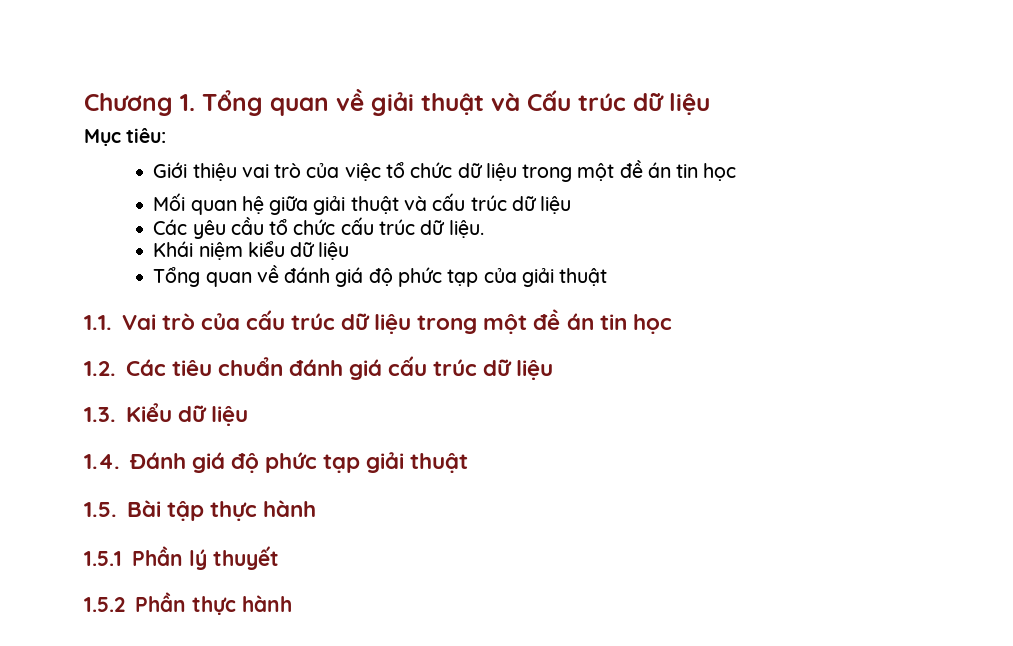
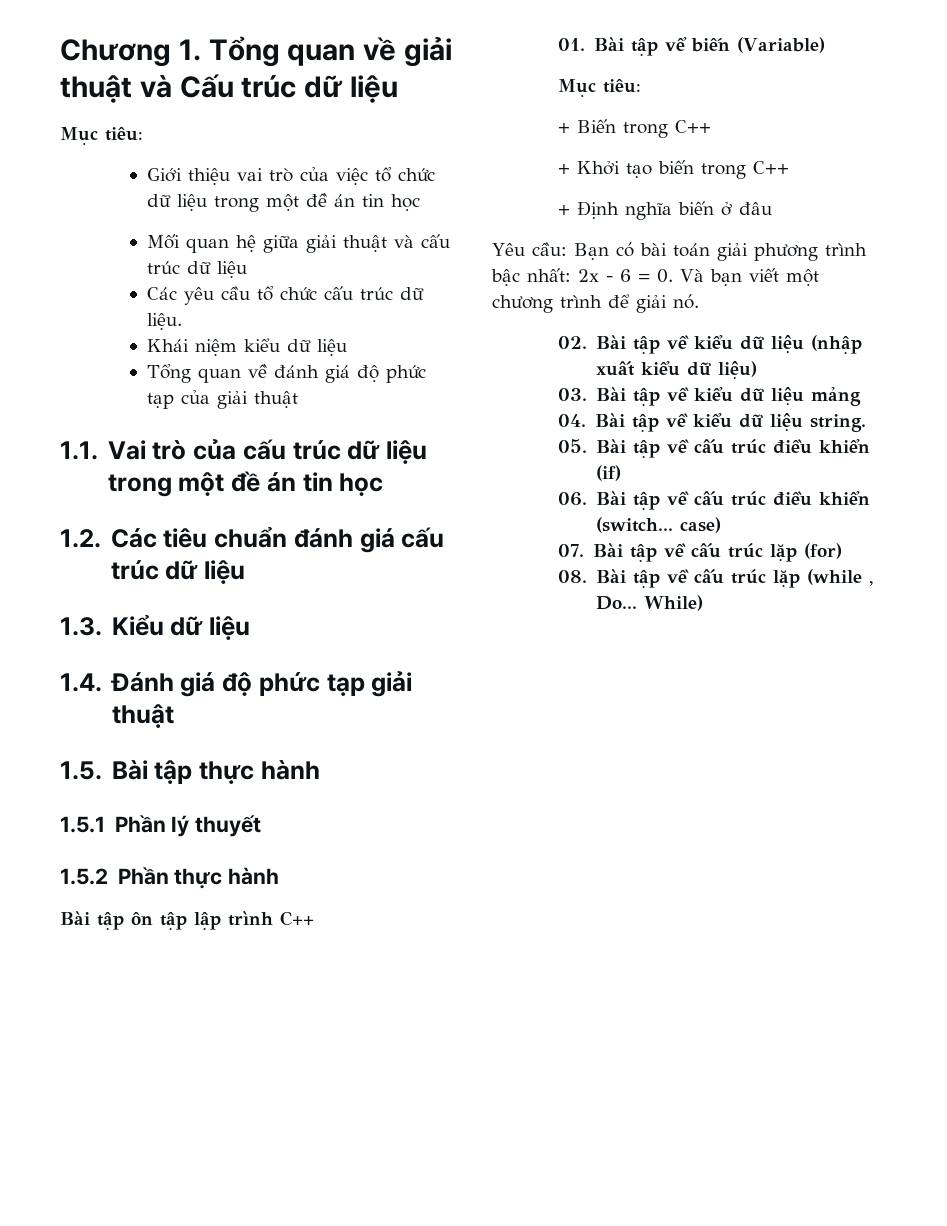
(292, 603) none -> [60,911,314,930] [557,37,826,56] [557,79,641,97] [557,119,711,138] [557,160,789,179] [557,201,772,220] [492,242,867,261] [491,268,819,287] [492,294,699,313] [557,335,863,354] [596,361,758,380] [557,387,862,406] [557,413,867,432] [557,439,871,458] [596,465,622,481] [557,491,871,510] [596,517,722,533] [557,543,843,562] [557,569,874,588] [596,595,704,611] // Bài tập ôn tập lập trình C++ // 01. Bài tập vể biến (Variable) // Mục tiêu: // + Biến trong C++ // + Khởi tạo biến trong C++ // + Định nghĩa biến ở đâu // Yêu cầu: Bạn có bài toán giải phương trình bậc nhất: 2x - 6 = 0. Và bạn viết một chương trình để giải nó. // 02. Bài tập về kiểu dữ liệu (nhập xuất kiểu dữ liệu) // 03. Bài tập về kiểu dữ liệu mảng // 04. Bài tập về kiểu dữ liệu string. // 05. Bài tập về cấu trúc điều khiển (if) // 06. Bài tập về cấu trúc điều khiển (switch... case) // 07. Bài tập về cấu trúc lặp (for) // 08. Bài tập về cấu trúc lặp (while , Do... While)

